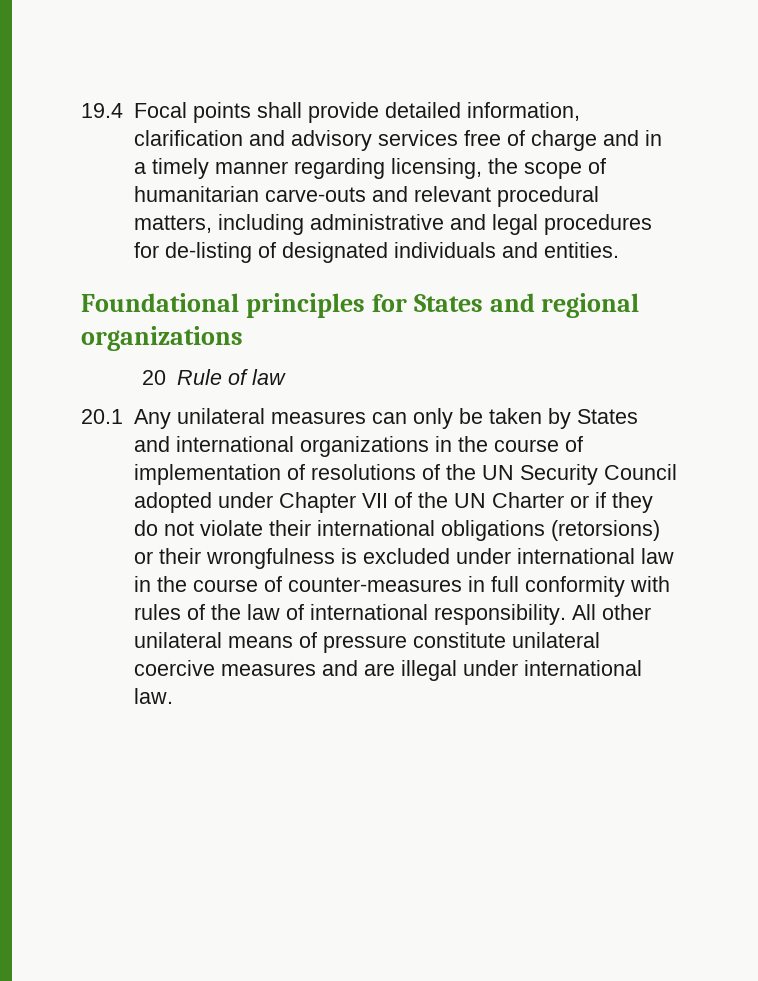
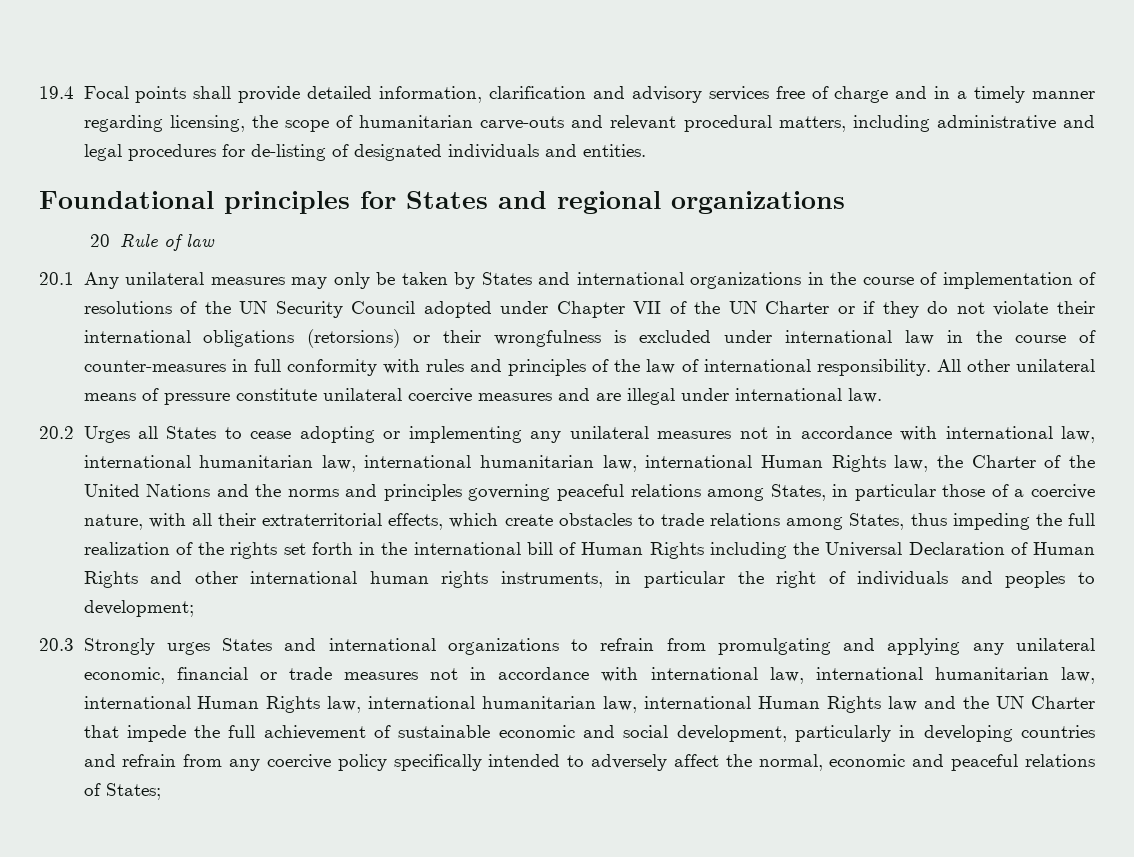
[371,412,407,424] can -> [291,277,327,289] may
(181, 612) none -> [470,359,587,376] and principles
(173, 696) none -> [39,426,1095,443] [83,455,1096,472] [83,484,1095,501] [83,513,1095,530] [83,542,1095,559] [83,571,1096,588] [83,600,194,617] [39,638,1095,655] [83,667,1096,684] [83,696,1095,713] [83,725,1095,742] [83,754,1095,771] [83,783,161,800] // 20.2 Urges all States to cease adopting or implementing any unilateral measures not in accordance with international law, international humanitarian law, international humanitarian law, international Human Rights law, the Charter of the United Nations and the norms and principles governing peaceful relations among States, in particular those of a coercive nature, with all their extraterritorial effects, which create obstacles to trade relations among States, thus impeding the full realization of the rights set forth in the international bill of Human Rights including the Universal Declaration of Human Rights and other international human rights instruments, in particular the right of individuals and peoples to development; // 20.3 Strongly urges States and international organizations to refrain from promulgating and applying any unilateral economic, financial or trade measures not in accordance with international law, international humanitarian law, international Human Rights law, international humanitarian law, international Human Rights law and the UN Charter that impede the full achievement of sustainable economic and social development, particularly in developing countries and refrain from any coercive policy specifically intended to adversely affect the normal, economic and peaceful relations of States;

